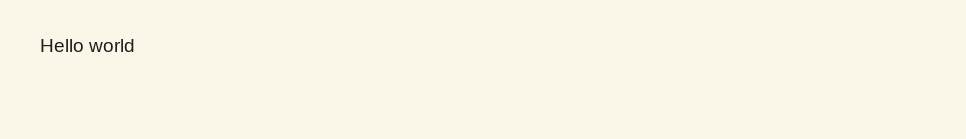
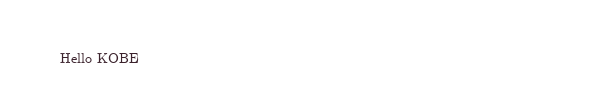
[88,39,136,52] world -> [97,53,139,63] KOBE

